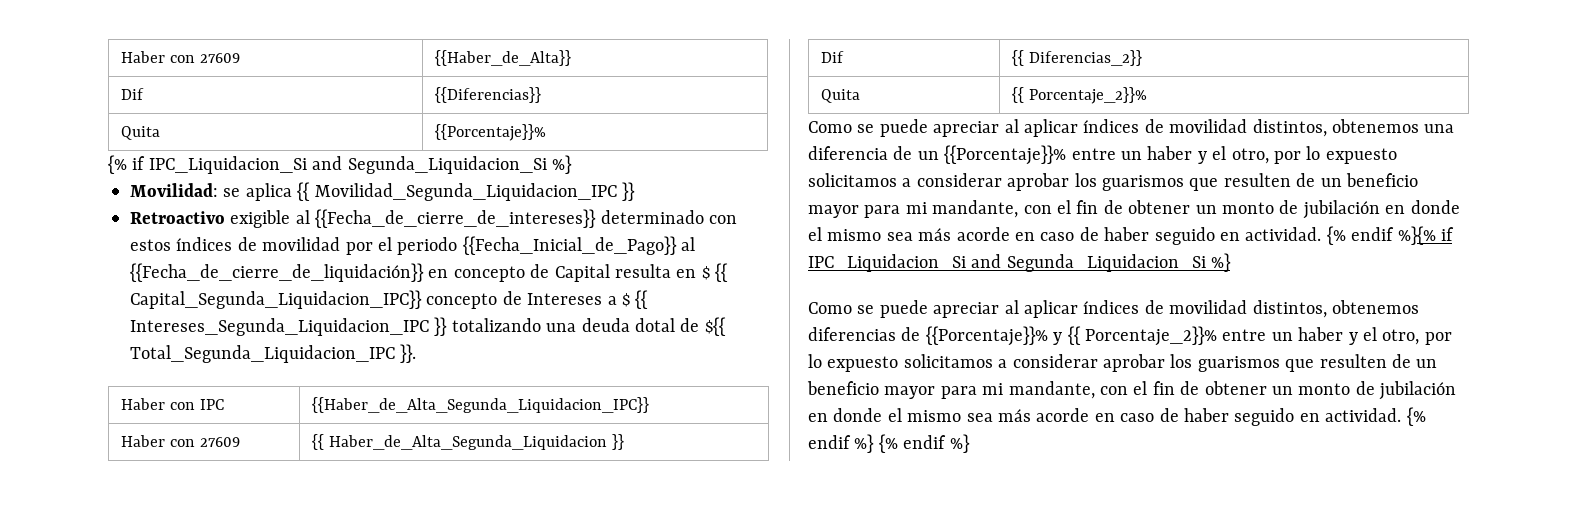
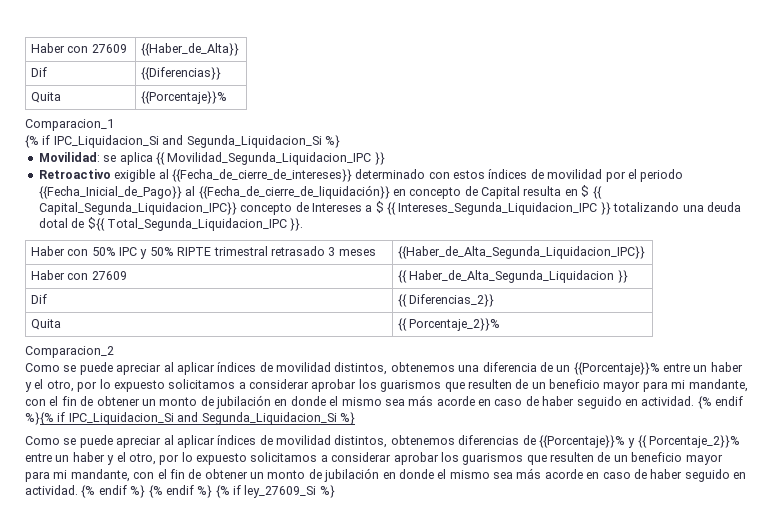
(547, 132) none -> [25,119,114,131] // Comparacion_1
(196, 406) none -> [91,247,116,256] 50%
(225, 404) none -> [140,246,376,259] y 50% RIPTE trimestral retrasado 3 meses
(1148, 95) none -> [25,346,114,358] // Comparacion_2
(970, 443) none -> [215,485,335,498] {% if ley_27609_Si %}

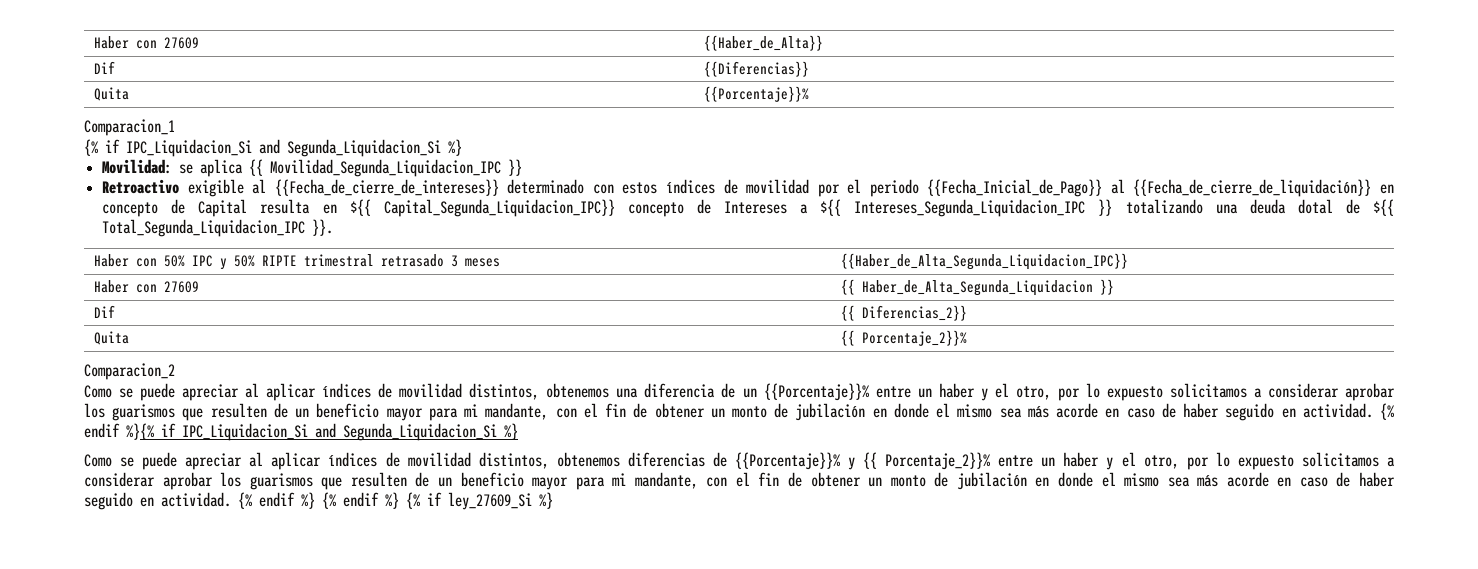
[581,185,602,199] $ {{ -> [349,199,371,216] ${{
[375,201,396,215] $ {{ -> [820,199,842,216] ${{

